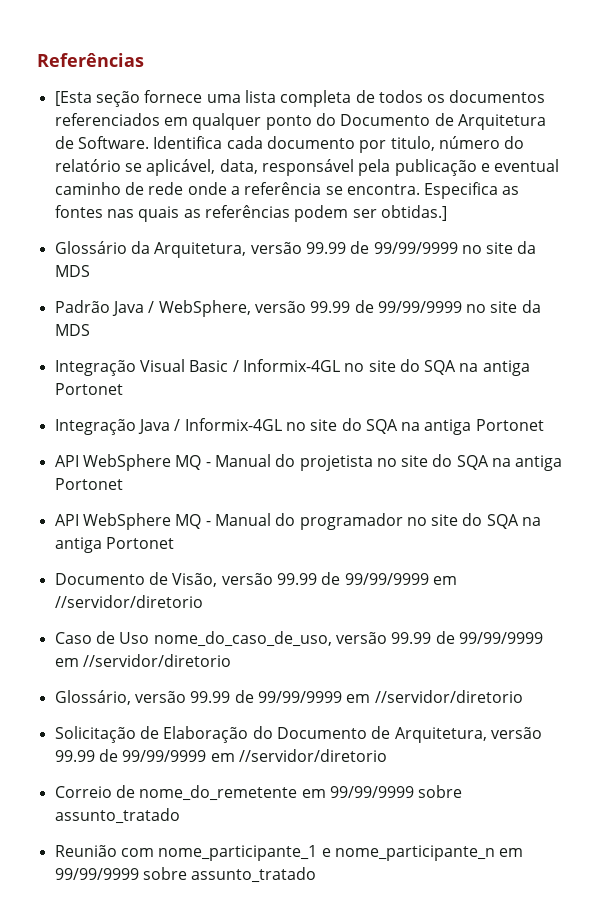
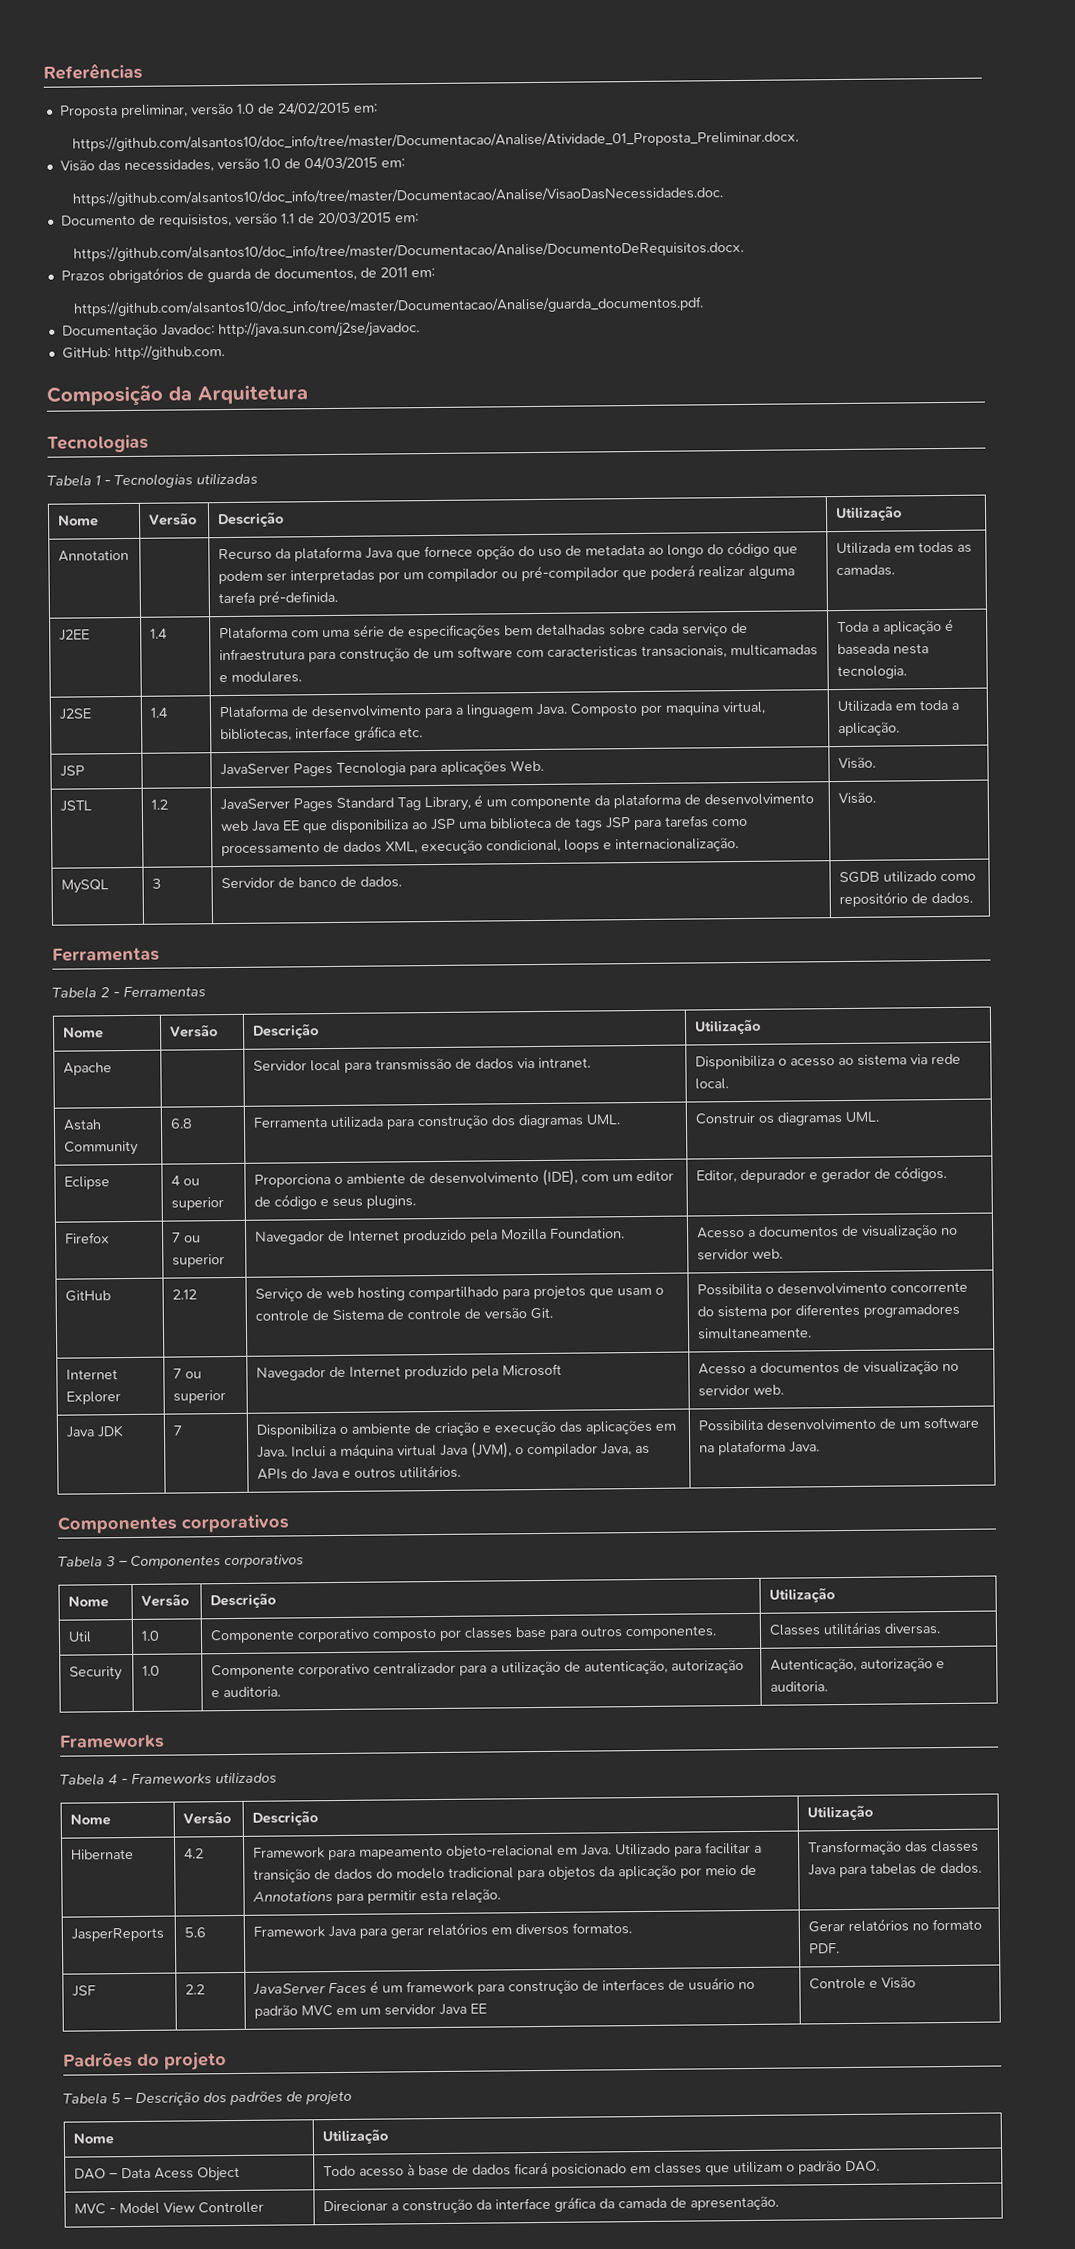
[54,90,546,107] [54,113,546,130] [54,136,525,153] [54,159,560,176] [54,182,520,199] [54,205,447,222] [54,241,537,258] [54,265,90,277] [54,300,541,317] [54,324,90,336] [54,359,530,376] [54,383,123,395] [54,418,544,435] [54,454,563,471] [54,478,123,490] [54,513,542,530] [54,537,174,553] [54,572,457,587] [54,595,203,608] [54,631,543,647] [54,654,231,667] [54,690,523,705] [54,726,542,743] [54,749,387,762] [54,785,463,801] [54,808,180,824] [54,845,524,861] [54,867,317,883] [Esta seção fornece uma lista completa de todos os documentos referenciados em qualquer ponto do Documento de Arquitetura de Software. Identifica cada documento por titulo, número do relatório se aplicável, data, responsável pela publicação e eventual caminho de rede onde a referência se encontra. Especifica as fontes nas quais as referências podem ser obtidas.] // Glossário da Arquitetura, versão 99.99 de 99/99/9999 no site da MDS // Padrão Java / WebSphere, versão 99.99 de 99/99/9999 no site da MDS // Integração Visual Basic / Informix-4GL no site do SQA na antiga Portonet // Integração Java / Informix-4GL no site do SQA na antiga Portonet // API WebSphere MQ - Manual do projetista no site do SQA na antiga Portonet // API WebSphere MQ - Manual do programador no site do SQA na antiga Portonet // Documento de Visão, versão 99.99 de 99/99/9999 em //servidor/diretorio // Caso de Uso nome_do_caso_de_uso, versão 99.99 de 99/99/9999 em //servidor/diretorio // Glossário, versão 99.99 de 99/99/9999 em //servidor/diretorio // Solicitação de Elaboração do Documento de Arquitetura, versão 99.99 de 99/99/9999 em //servidor/diretorio // Correio de nome_do_remetente em 99/99/9999 sobre assunto_tratado // Reunião com nome_participante_1 e nome_participante_n em 99/99/9999 sobre assunto_tratado -> [59,101,378,119] [72,130,800,152] [59,156,405,172] [72,186,724,207] [60,211,419,228] [73,240,745,262] [60,267,435,284] [73,296,705,317] [61,321,420,339] [61,345,225,361] [46,384,308,406] [47,434,149,453] [47,472,258,489] [58,515,100,527] [149,512,198,526] [217,511,285,528] [835,505,903,522] [58,549,130,562] [218,541,799,562] [218,564,796,585] [218,589,339,606] [836,541,973,555] [836,564,896,577] [59,629,91,641] [150,628,169,639] [219,622,749,640] [219,644,819,663] [219,671,303,683] [837,618,955,635] [837,643,930,656] [837,665,908,680] [59,708,93,720] [150,707,170,718] [219,701,766,719] [220,725,424,742] [837,699,960,713] [838,721,901,737] [60,765,86,777] [220,759,545,777] [838,756,877,770] [60,800,93,812] [151,799,169,810] [220,793,815,812] [221,815,749,834] [221,837,740,857] [838,791,877,805] [61,879,110,894] [152,878,162,889] [221,876,403,889] [839,871,977,884] [839,891,974,908] [52,947,160,962] [52,986,206,999] [63,1027,105,1039] [170,1024,219,1038] [253,1023,320,1039] [694,1018,762,1035] [63,1062,113,1076] [253,1057,592,1073] [695,1053,962,1070] [695,1078,730,1090] [63,1119,103,1131] [64,1140,140,1156] [170,1118,194,1129] [253,1114,622,1130] [695,1111,880,1126] [64,1176,111,1190] [171,1175,201,1186] [171,1197,225,1211] [254,1168,675,1188] [254,1194,417,1210] [696,1165,948,1184] [65,1232,111,1244] [172,1232,202,1243] [172,1254,226,1268] [255,1228,626,1245] [697,1224,959,1239] [697,1248,784,1261] [65,1290,112,1302] [172,1289,198,1300] [255,1285,665,1302] [255,1307,554,1322] [697,1281,969,1296] [697,1303,961,1319] [698,1327,813,1340] [66,1369,119,1380] [66,1391,122,1405] [173,1368,203,1379] [173,1390,227,1404] [256,1363,563,1381] [698,1360,960,1375] [698,1384,785,1397] [66,1425,125,1438] [173,1425,184,1436] [256,1419,677,1438] [257,1441,651,1459] [257,1464,462,1480] [698,1416,980,1432] [699,1440,821,1456] [57,1514,289,1534] [58,1554,304,1570] [68,1596,110,1608] [141,1593,190,1607] [210,1592,277,1609] [769,1587,836,1603] [68,1631,93,1643] [141,1630,161,1641] [210,1625,718,1644] [769,1621,941,1636] [69,1666,124,1681] [142,1665,161,1676] [211,1659,745,1679] [211,1686,282,1698] [770,1657,946,1673] [770,1681,829,1692] [59,1734,165,1749] [60,1771,277,1786] [70,1814,112,1826] [183,1811,232,1825] [252,1810,319,1826] [807,1804,874,1821] [71,1848,135,1860] [184,1848,205,1859] [253,1841,763,1861] [253,1864,758,1883] [252,1888,502,1905] [808,1840,980,1856] [808,1862,983,1878] [71,1927,165,1942] [184,1927,207,1938] [253,1922,633,1939] [808,1918,983,1933] [809,1943,841,1954] [72,1985,97,1997] [185,1984,206,1995] [253,1977,756,1995] [254,2003,488,2019] [809,1976,917,1990] [63,2052,227,2071] [63,2090,352,2106] [73,2133,115,2145] [322,2128,389,2145] [74,2166,241,2182] [323,2160,881,2177] [74,2201,265,2215] [323,2195,780,2214] Proposta preliminar, versão 1.0 de 24/02/2015 em: // https://github.com/alsantos10/doc_info/tree/master/Documentacao/Analise/Atividade_01_Proposta_Preliminar.docx. // Visão das necessidades, versão 1.0 de 04/03/2015 em: // https://github.com/alsantos10/doc_info/tree/master/Documentacao/Analise/VisaoDasNecessidades.doc. // Documento de requisistos, versão 1.1 de 20/03/2015 em: // https://github.com/alsantos10/doc_info/tree/master/Documentacao/Analise/DocumentoDeRequisitos.docx. // Prazos obrigatórios de guarda de documentos, de 2011 em: // https://github.com/alsantos10/doc_info/tree/master/Documentacao/Analise/guarda_documentos.pdf. // Documentação Javadoc: http://java.sun.com/j2se/javadoc. // GitHub: http://github.com. // Composição da Arquitetura // Tecnologias // Tabela 1 - Tecnologias utilizadas // Nome | Versão | Descrição | Utilização // Annotation | | Recurso da plataforma Java que fornece opção do uso de metadata ao longo do código que podem ser interpretadas por um compilador ou pré-compilador que poderá realizar alguma tarefa pré-definida. | Utilizada em todas as camadas. // J2EE | 1.4 | Plataforma com uma série de especificações bem detalhadas sobre cada serviço de infraestrutura para construção de um software com caracteristicas transacionais, multicamadas e modulares. | Toda a aplicação é baseada nesta tecnologia. // J2SE | 1.4 | Plataforma de desenvolvimento para a linguagem Java. Composto por maquina virtual, bibliotecas, interface gráfica etc. | Utilizada em toda a aplicação. // JSP | | JavaServer Pages Tecnologia para aplicações Web. | Visão. // JSTL | 1.2 | JavaServer Pages Standard Tag Library, é um componente da plataforma de desenvolvimento web Java EE que disponibiliza ao JSP uma biblioteca de tags JSP para tarefas como processamento de dados XML, execução condicional, loops e internacionalização. | Visão. // MySQL | 3 | Servidor de banco de dados. | SGDB utilizado como repositório de dados. // Ferramentas // Tabela 2 - Ferramentas // Nome | Versão | Descrição | Utilização // Apache | | Servidor local para transmissão de dados via intranet. | Disponibiliza o acesso ao sistema via rede local. // Astah Community | 6.8 | Ferramenta utilizada para construção dos diagramas UML. | Construir os diagramas UML. // Eclipse | 4 ou superior | Proporciona o ambiente de desenvolvimento (IDE), com um editor de código e seus plugins. | Editor, depurador e gerador de códigos. // Firefox | 7 ou superior | Navegador de Internet produzido pela Mozilla Foundation. | Acesso a documentos de visualização no servidor web. // GitHub | 2.12 | Serviço de web hosting compartilhado para projetos que usam o controle de Sistema de controle de versão Git. | Possibilita o desenvolvimento concorrente do sistema por diferentes programadores simultaneamente. // Internet Explorer | 7 ou superior | Navegador de Internet produzido pela Microsoft | Acesso a documentos de visualização no servidor web. // Java JDK | 7 | Disponibiliza o ambiente de criação e execução das aplicações em Java. Inclui a máquina virtual Java (JVM), o compilador Java, as APIs do Java e outros utilitários. | Possibilita desenvolvimento de um software na plataforma Java. // Componentes corporativos // Tabela 3 – Componentes corporativos // Nome | Versão | Descrição | Utilização // Util | 1.0 | Componente corporativo composto por classes base para outros componentes. | Classes utilitárias diversas. // Security | 1.0 | Componente corporativo centralizador para a utilização de autenticação, autorização e auditoria. | Autenticação, autorização e auditoria. // Frameworks // Tabela 4 - Frameworks utilizados // Nome | Versão | Descrição | Utilização // Hibernate | 4.2 | Framework para mapeamento objeto-relacional em Java. Utilizado para facilitar a transição de dados do modelo tradicional para objetos da aplicação por meio de Annotations para permitir esta relação. | Transformação das classes Java para tabelas de dados. // JasperReports | 5.6 | Framework Java para gerar relatórios em diversos formatos. | Gerar relatórios no formato PDF. // JSF | 2.2 | JavaServer Faces é um framework para construção de interfaces de usuário no padrão MVC em um servidor Java EE | Controle e Visão // Padrões do projeto // Tabela 5 – Descrição dos padrões de projeto // Nome | Utilização // DAO – Data Acess Object | Todo acesso à base de dados ficará posicionado em classes que utilizam o padrão DAO. // MVC - Model View Controller | Direcionar a construção da interface gráfica da camada de apresentação.

